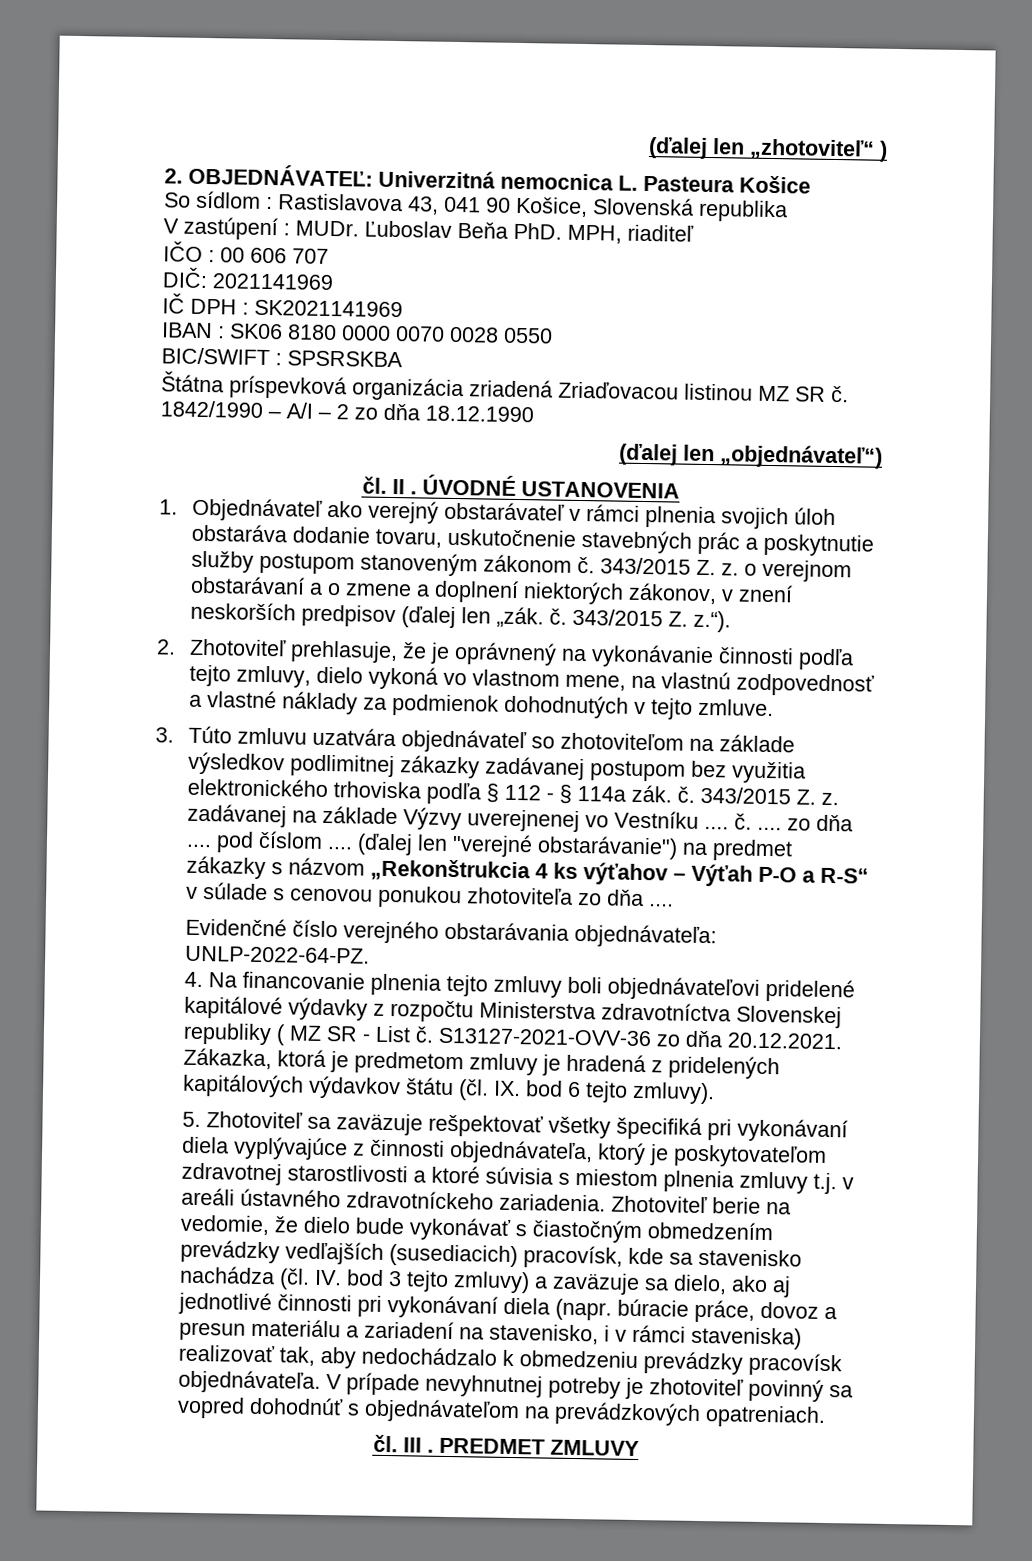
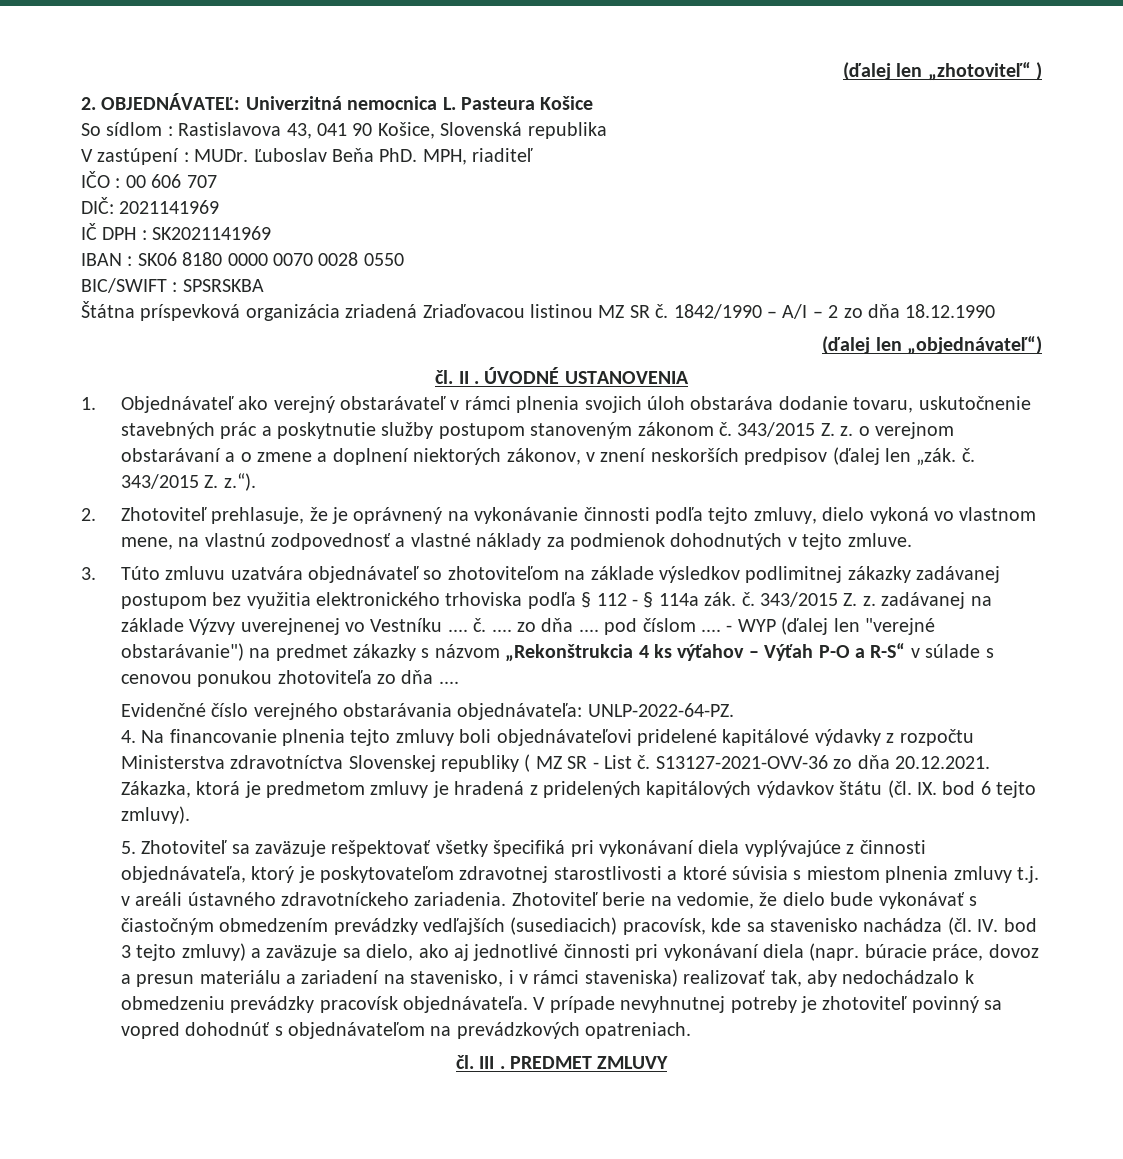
(353, 848) none -> [726,619,776,632] - WYP

